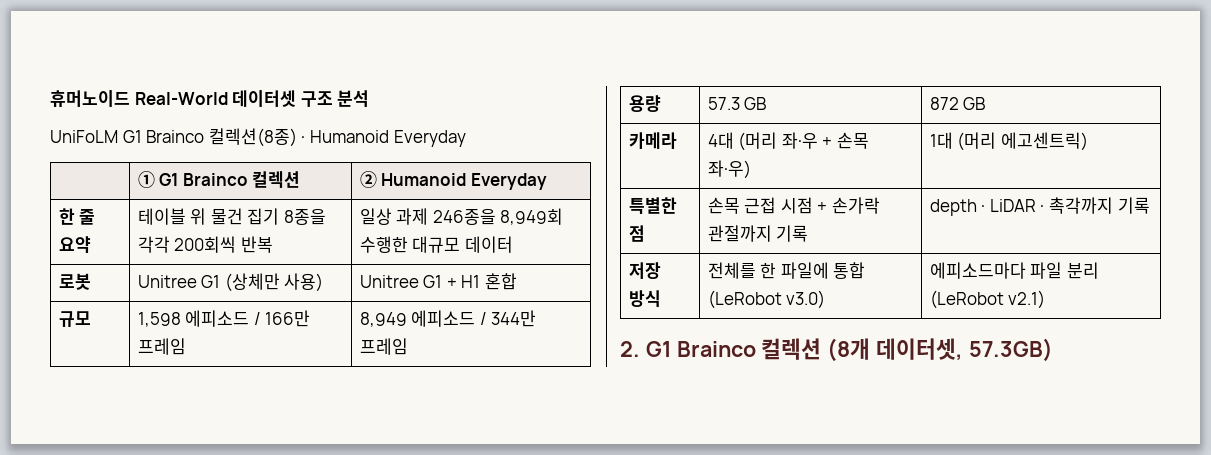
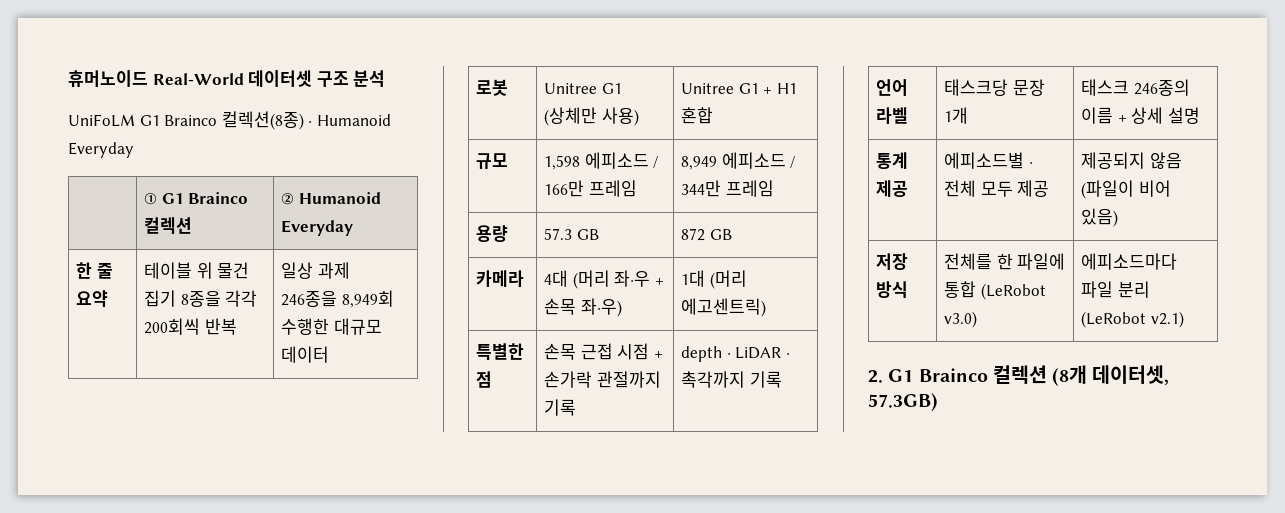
(1150, 205) none -> [876,79,909,96] [876,107,909,124] [944,79,1045,96] [944,107,969,124] [1081,79,1190,96] [1081,107,1200,124] [876,152,909,169] [876,180,909,197] [944,152,1033,169] [944,180,1050,197] [1081,152,1182,169] [1081,180,1171,199] [1081,208,1119,227] // 언어 라벨 | 태스크당 문장 1개 | 태스크 246종의 이름 + 상세 설명 // 통계 제공 | 에피소드별 · 전체 모두 제공 | 제공되지 않음 (파일이 비어 있음)

